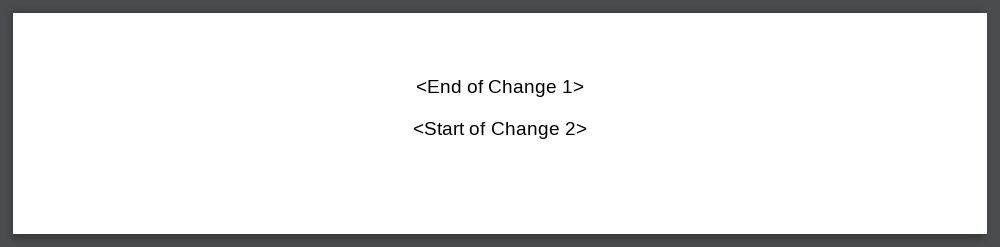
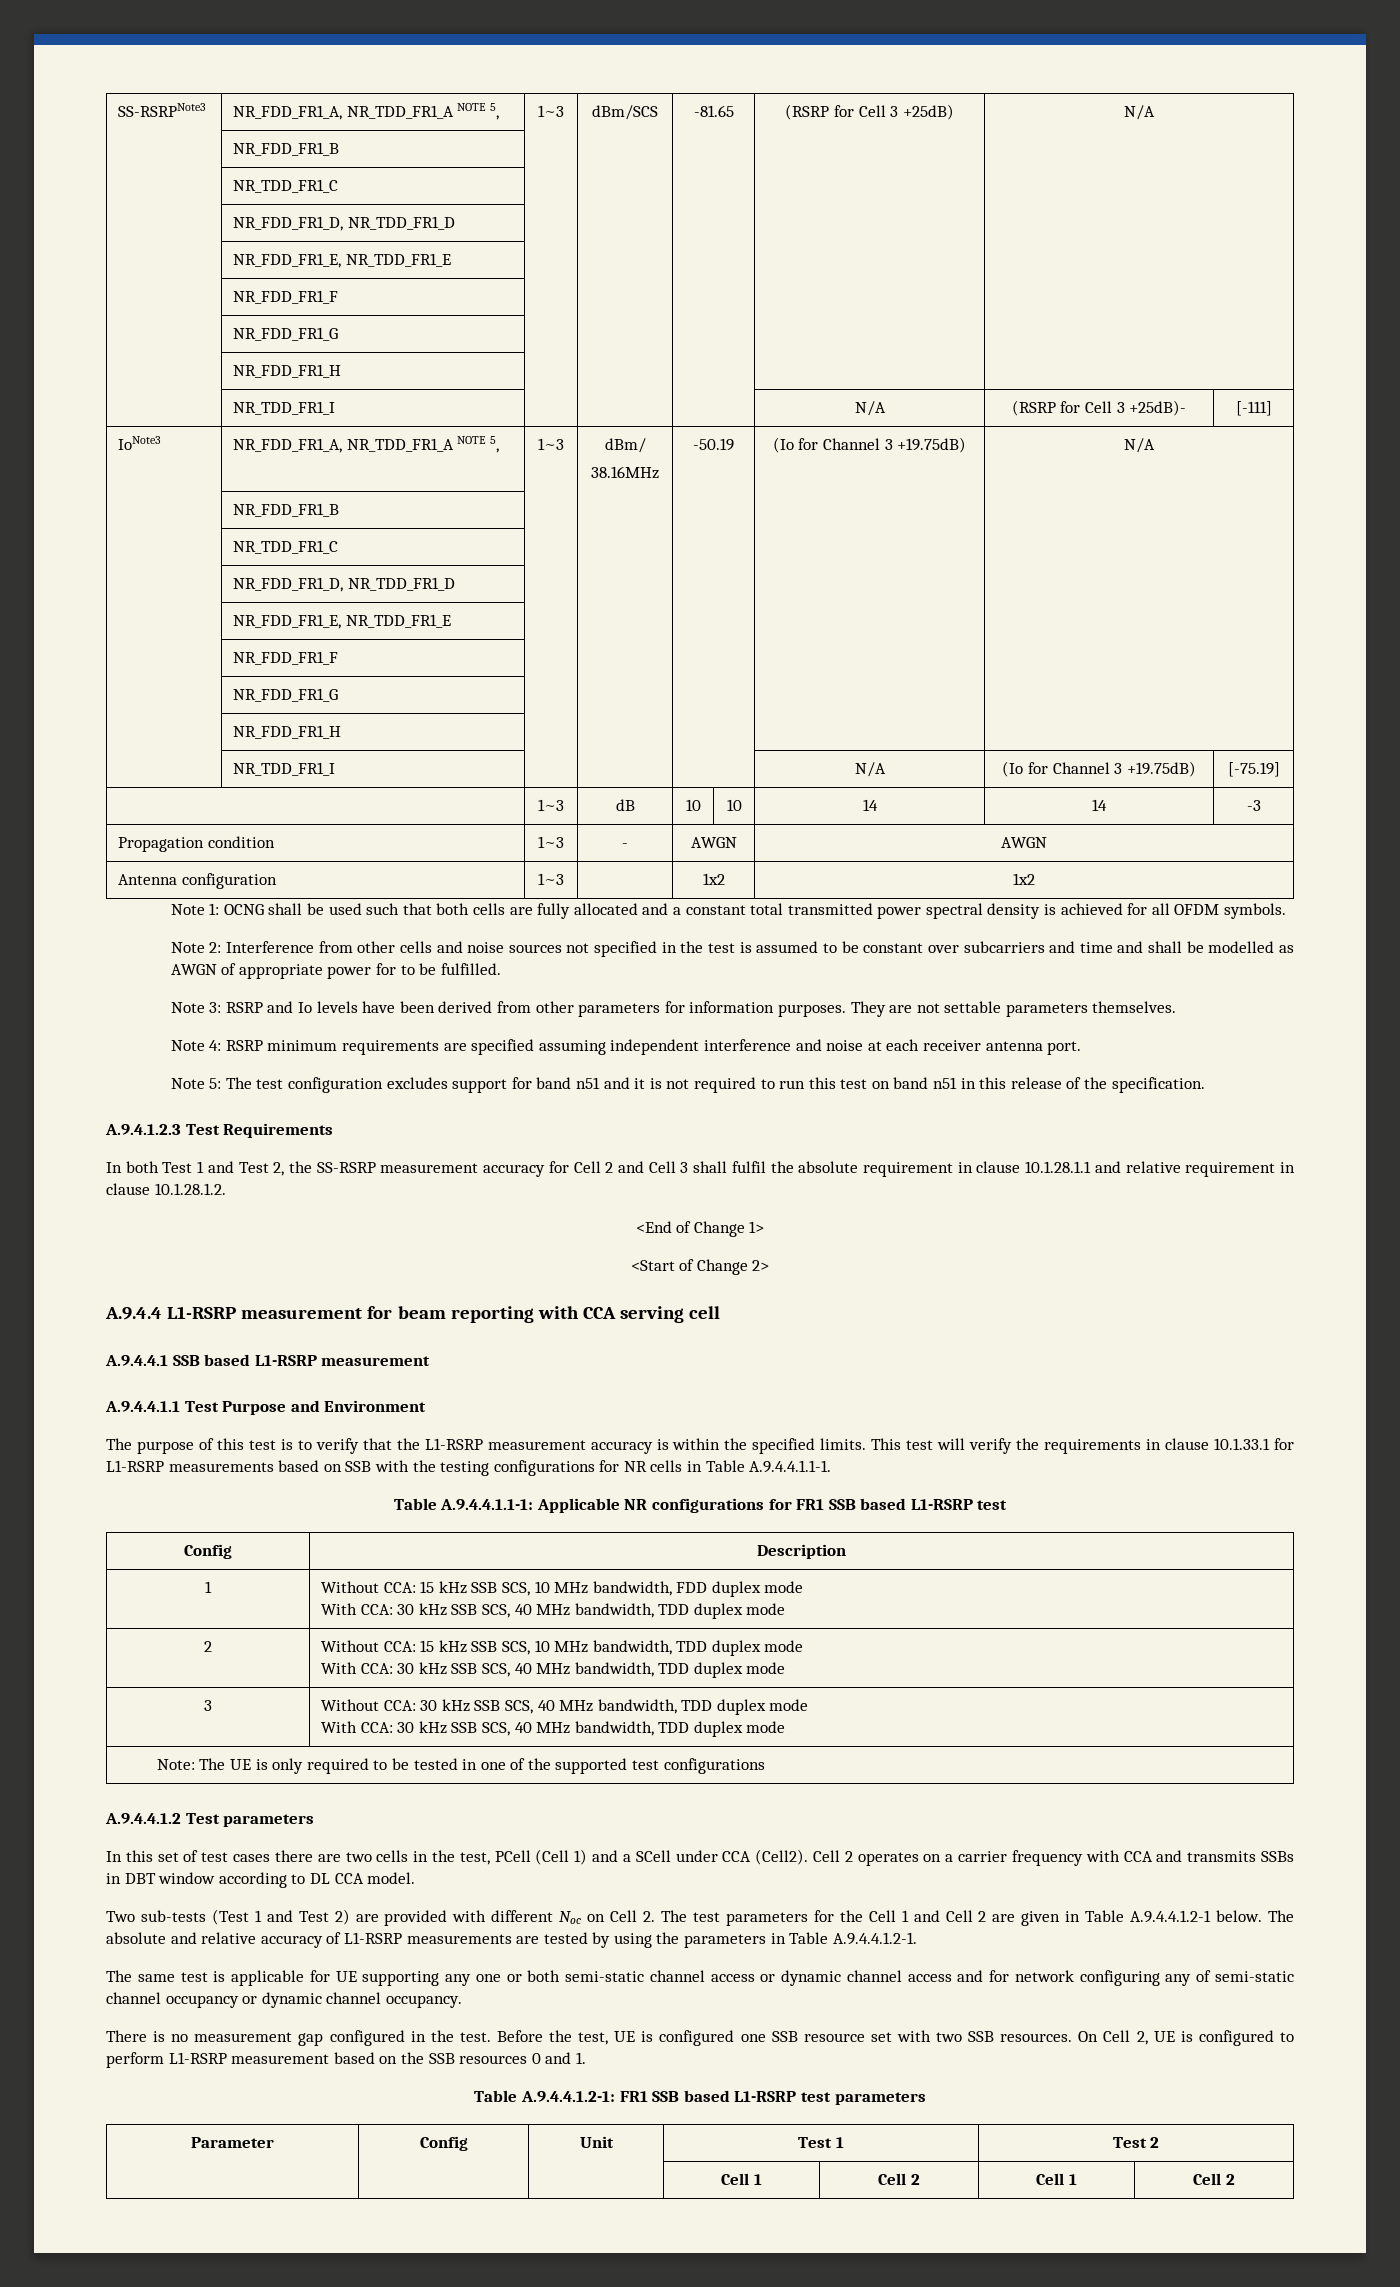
(415, 86) none -> [117,103,206,117] [232,103,499,120] [538,105,564,117] [592,105,658,120] [693,105,734,117] [785,104,954,120] [1124,105,1155,120] [232,142,339,156] [232,179,338,193] [232,216,455,231] [232,253,451,268] [232,290,338,304] [232,327,338,341] [232,364,341,378] [232,401,335,415] [854,401,886,416] [1011,400,1187,416] [1235,401,1272,416] [117,436,161,450] [232,436,499,453] [538,438,564,450] [604,438,646,453] [591,466,659,479] [693,438,734,451] [772,437,967,453] [1124,438,1155,453] [232,503,339,517] [232,540,338,554] [232,577,455,592] [232,614,451,629] [232,651,338,665] [232,688,338,702] [232,725,341,739] [232,762,335,776] [854,762,886,777] [1002,761,1196,777] [1227,762,1280,777] [538,799,564,811] [615,799,635,811] [685,799,701,811] [726,799,742,811] [862,799,878,811] [1092,799,1107,811] [1246,800,1261,811] [117,836,275,852] [538,836,564,848] [622,843,628,848] [690,837,737,848] [1001,837,1047,848] [117,873,277,889] [538,873,564,885] [702,873,725,885] [1013,873,1035,885] [170,903,1287,919] [170,941,1294,957] [170,963,501,979] [170,1001,1177,1017] [170,1039,1082,1055] [170,1077,1205,1093] [105,1123,334,1138] [106,1161,1295,1177] [106,1183,226,1195] SS-RSRPNote3 | NR_FDD_FR1_A, NR_TDD_FR1_A NOTE 5, | 1~3 | dBm/SCS | -81.65 | (RSRP for Cell 3 +25dB) | N/A // | NR_FDD_FR1_B | | | | | // | NR_TDD_FR1_C | | | | | // | NR_FDD_FR1_D, NR_TDD_FR1_D | | | | | // | NR_FDD_FR1_E, NR_TDD_FR1_E | | | | | // | NR_FDD_FR1_F | | | | | // | NR_FDD_FR1_G | | | | | // | NR_FDD_FR1_H | | | | | // | NR_TDD_FR1_I | | | | N/A | (RSRP for Cell 3 +25dB)- | [-111] // IoNote3 | NR_FDD_FR1_A, NR_TDD_FR1_A NOTE 5, | 1~3 | dBm/ // 38.16MHz | -50.19 | (Io for Channel 3 +19.75dB) | N/A // | NR_FDD_FR1_B | | | | | // | NR_TDD_FR1_C | | | | | // | NR_FDD_FR1_D, NR_TDD_FR1_D | | | | | // | NR_FDD_FR1_E, NR_TDD_FR1_E | | | | | // | NR_FDD_FR1_F | | | | | // | NR_FDD_FR1_G | | | | | // | NR_FDD_FR1_H | | | | | // | NR_TDD_FR1_I | | | | N/A | (Io for Channel 3 +19.75dB) | [-75.19] // | 1~3 | dB | 10 | 10 | 14 | 14 | -3 // Propagation condition | 1~3 | - | AWGN | AWGN // Antenna configuration | 1~3 | | 1x2 | 1x2 // Note 1: OCNG shall be used such that both cells are fully allocated and a constant total transmitted power spectral density is achieved for all OFDM symbols. // Note 2: Interference from other cells and noise sources not specified in the test is assumed to be constant over subcarriers and time and shall be modelled as AWGN of appropriate power for to be fulfilled. // Note 3: RSRP and Io levels have been derived from other parameters for information purposes. They are not settable parameters themselves. // Note 4: RSRP minimum requirements are specified assuming independent interference and noise at each receiver antenna port. // Note 5: The test configuration excludes support for band n51 and it is not required to run this test on band n51 in this release of the specification. // A.9.4.1.2.3 Test Requirements // In both Test 1 and Test 2, the SS-RSRP measurement accuracy for Cell 2 and Cell 3 shall fulfil the absolute requirement in clause 10.1.28.1.1 and relative requirement in clause 10.1.28.1.2. //
(587, 128) none -> [105,1306,721,1323] [105,1354,431,1366] [105,1400,427,1415] [106,1438,1294,1454] [106,1460,832,1476] [393,1498,1008,1513] [184,1544,232,1559] [757,1544,846,1559] [205,1581,212,1593] [320,1581,804,1597] [320,1603,786,1619] [204,1641,212,1652] [320,1640,804,1656] [320,1662,786,1678] [204,1700,212,1711] [320,1699,809,1715] [320,1721,786,1737] [156,1758,765,1774] [105,1813,315,1827] [106,1849,1295,1866] [106,1872,416,1888] [106,1909,1294,1926] [106,1932,917,1948] [106,1970,1294,1986] [106,1992,462,2008] [106,2030,1295,2046] [106,2052,586,2068] [474,2090,926,2105] [191,2137,274,2148] [419,2136,468,2151] [579,2136,614,2148] [798,2137,844,2148] [1112,2137,1160,2148] [721,2173,762,2185] [878,2173,920,2185] [1036,2173,1077,2185] [1193,2173,1235,2185] // A.9.4.4 L1-RSRP measurement for beam reporting with CCA serving cell // A.9.4.4.1 SSB based L1-RSRP measurement // A.9.4.4.1.1 Test Purpose and Environment // The purpose of this test is to verify that the L1-RSRP measurement accuracy is within the specified limits. This test will verify the requirements in clause 10.1.33.1 for L1-RSRP measurements based on SSB with the testing configurations for NR cells in Table A.9.4.4.1.1-1. // Table A.9.4.4.1.1-1: Applicable NR configurations for FR1 SSB based L1-RSRP test // Config | Description // 1 | Without CCA: 15 kHz SSB SCS, 10 MHz bandwidth, FDD duplex mode // With CCA: 30 kHz SSB SCS, 40 MHz bandwidth, TDD duplex mode // 2 | Without CCA: 15 kHz SSB SCS, 10 MHz bandwidth, TDD duplex mode // With CCA: 30 kHz SSB SCS, 40 MHz bandwidth, TDD duplex mode // 3 | Without CCA: 30 kHz SSB SCS, 40 MHz bandwidth, TDD duplex mode // With CCA: 30 kHz SSB SCS, 40 MHz bandwidth, TDD duplex mode // Note: The UE is only required to be tested in one of the supported test configurations // A.9.4.4.1.2 Test parameters // In this set of test cases there are two cells in the test, PCell (Cell 1) and a SCell under CCA (Cell2). Cell 2 operates on a carrier frequency with CCA and transmits SSBs in DBT window according to DL CCA model. // Two sub-tests (Test 1 and Test 2) are provided with different Noc on Cell 2. The test parameters for the Cell 1 and Cell 2 are given in Table A.9.4.4.1.2-1 below. The absolute and relative accuracy of L1-RSRP measurements are tested by using the parameters in Table A.9.4.4.1.2-1. // The same test is applicable for UE supporting any one or both semi-static channel access or dynamic channel access and for network configuring any of semi-static channel occupancy or dynamic channel occupancy. // There is no measurement gap configured in the test. Before the test, UE is configured one SSB resource set with two SSB resources. On Cell 2, UE is configured to perform L1-RSRP measurement based on the SSB resources 0 and 1. // Table A.9.4.4.1.2-1: FR1 SSB based L1-RSRP test parameters // Parameter | Config | Unit | Test 1 | Test 2 // | | | Cell 1 | Cell 2 | Cell 1 | Cell 2

